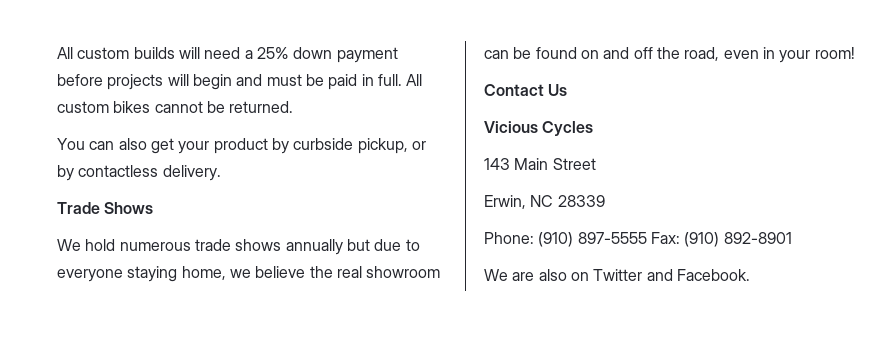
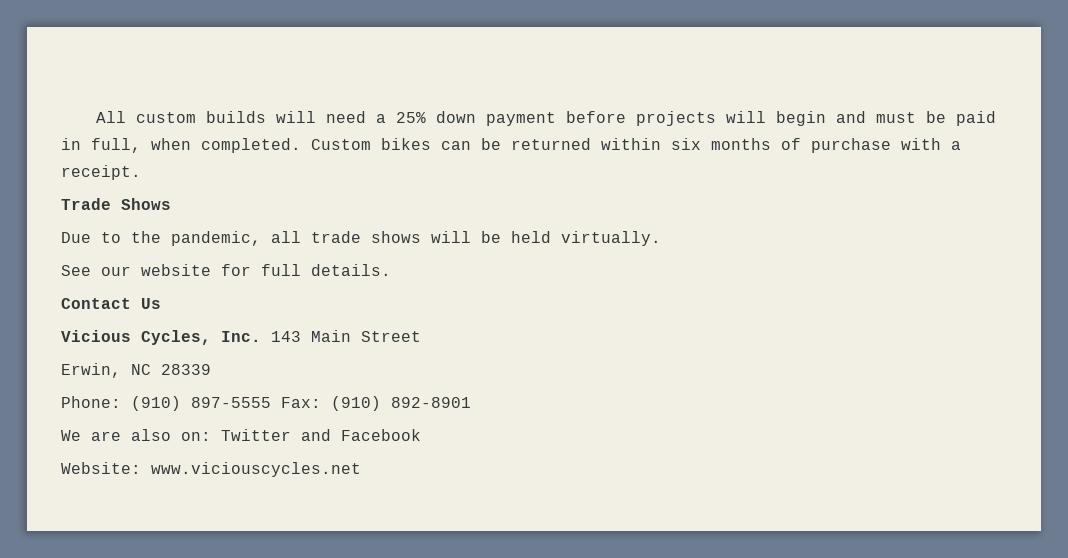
[377,74,423,86] [57,101,294,113] [57,138,426,154] [57,165,221,181] [57,202,154,214] [57,239,420,255] [57,266,441,282] [484,47,855,63] full. All custom bikes cannot be returned. // You can also get your product by curbside pickup, or by contactless delivery. // Trade Shows // We hold numerous trade shows annually but due to everyone staying home, we believe the real showroom can be found on and off the road, even in your room! -> [91,138,961,153] [61,165,141,180] [61,198,171,210] [61,231,661,246] [61,264,391,276] full, when completed. Custom bikes can be returned within six months of purchase with a receipt. // Trade Shows // Due to the pandemic, all trade shows will be held virtually. // See our website for full details.
[542,121,594,136] Cycles // -> [141,330,261,345] Cycles, Inc.
[570,272,589,281] on -> [181,432,211,441] on:
[676,269,750,281] Facebook. -> [341,429,421,441] [61,462,361,477] Facebook // Website: www.viciouscycles.net

